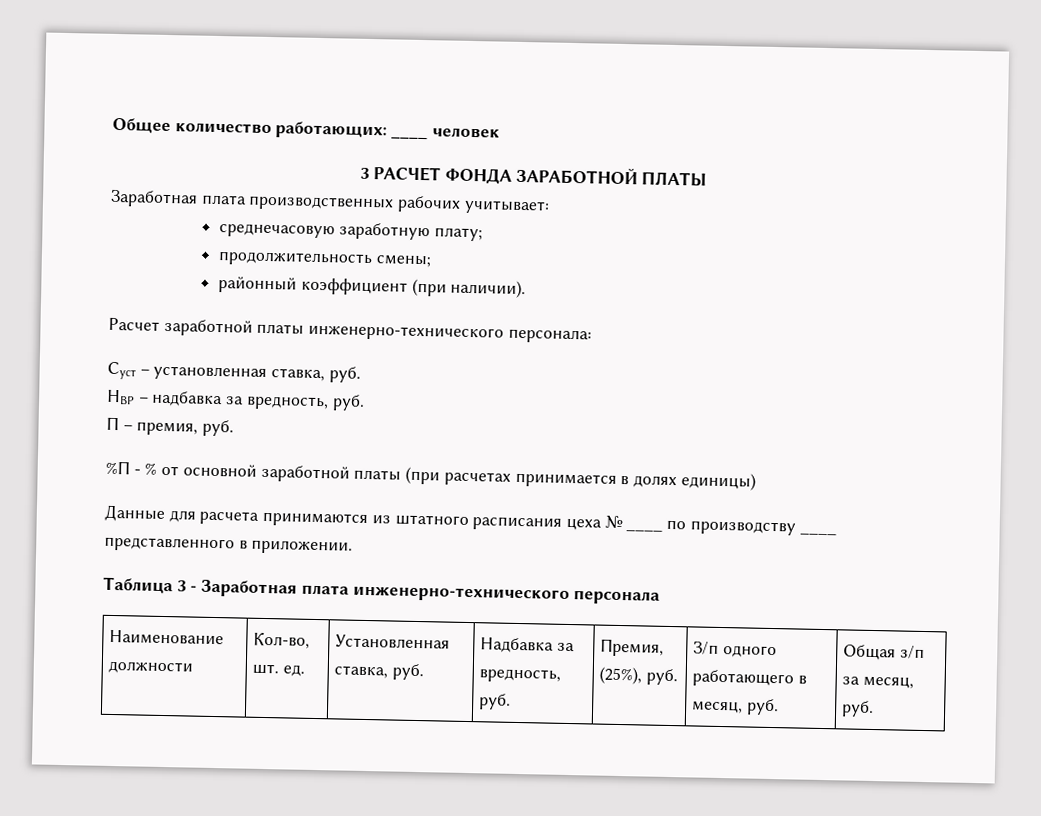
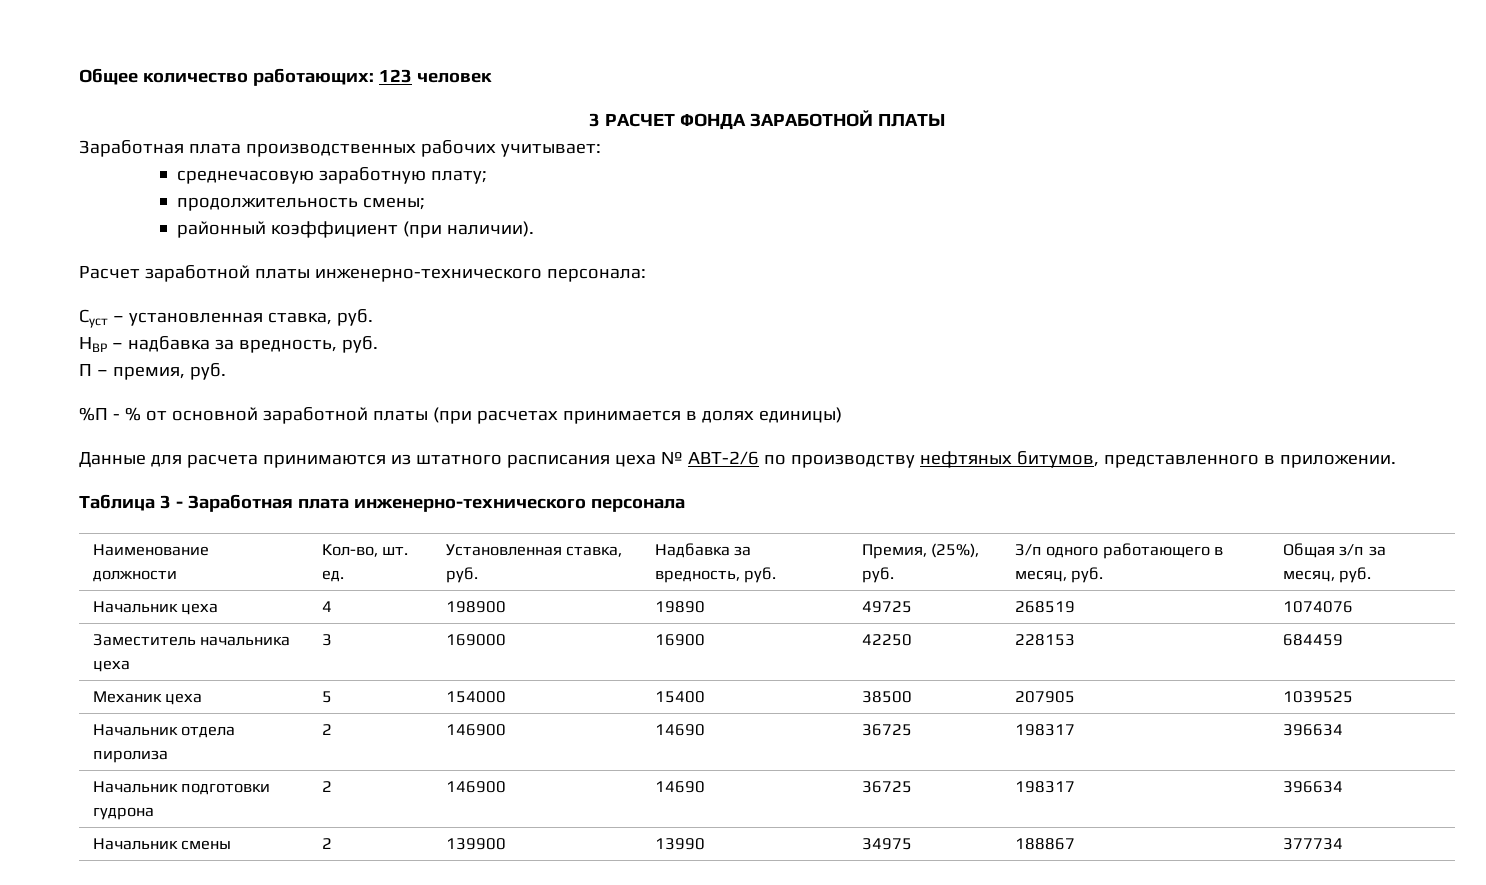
[391,135,429,140] ____ -> [378,69,412,83] 123
[625,528,663,532] ____ -> [687,451,759,465] АВТ-2/6
[799,531,837,536] ____ -> [919,451,1099,468] нефтяных битумов,
(875, 709) none -> [92,601,219,615] [321,601,332,612] [445,601,506,613] [654,601,705,613] [861,601,912,613] [1014,601,1075,613] [1282,601,1353,613] [92,634,291,646] [92,660,130,672] [321,634,332,646] [445,634,506,646] [654,634,705,646] [861,634,912,646] [1014,634,1075,646] [1282,634,1343,646] [92,691,203,705] [321,691,332,703] [445,691,506,703] [654,691,705,703] [861,691,912,703] [1014,691,1075,703] [1282,691,1353,703] [92,724,236,738] [92,750,168,763] [321,724,332,735] [445,724,506,736] [654,724,705,736] [861,724,912,736] [1014,724,1075,736] [1282,724,1343,736] [92,781,271,795] [92,807,154,820] [321,781,332,792] [445,781,506,793] [654,781,705,793] [861,781,912,793] [1014,781,1075,793] [1282,781,1343,793] [92,838,232,850] [321,838,332,849] [445,838,506,850] [654,838,705,850] [861,838,912,850] [1014,838,1075,850] [1282,838,1343,850] // Начальник цеха | 4 | 198900 | 19890 | 49725 | 268519 | 1074076 // Заместитель начальника цеха | 3 | 169000 | 16900 | 42250 | 228153 | 684459 // Механик цеха | 5 | 154000 | 15400 | 38500 | 207905 | 1039525 // Начальник отдела пиролиза | 2 | 146900 | 14690 | 36725 | 198317 | 396634 // Начальник подготовки гудрона | 2 | 146900 | 14690 | 36725 | 198317 | 396634 // Начальник смены | 2 | 139900 | 13990 | 34975 | 188867 | 377734

